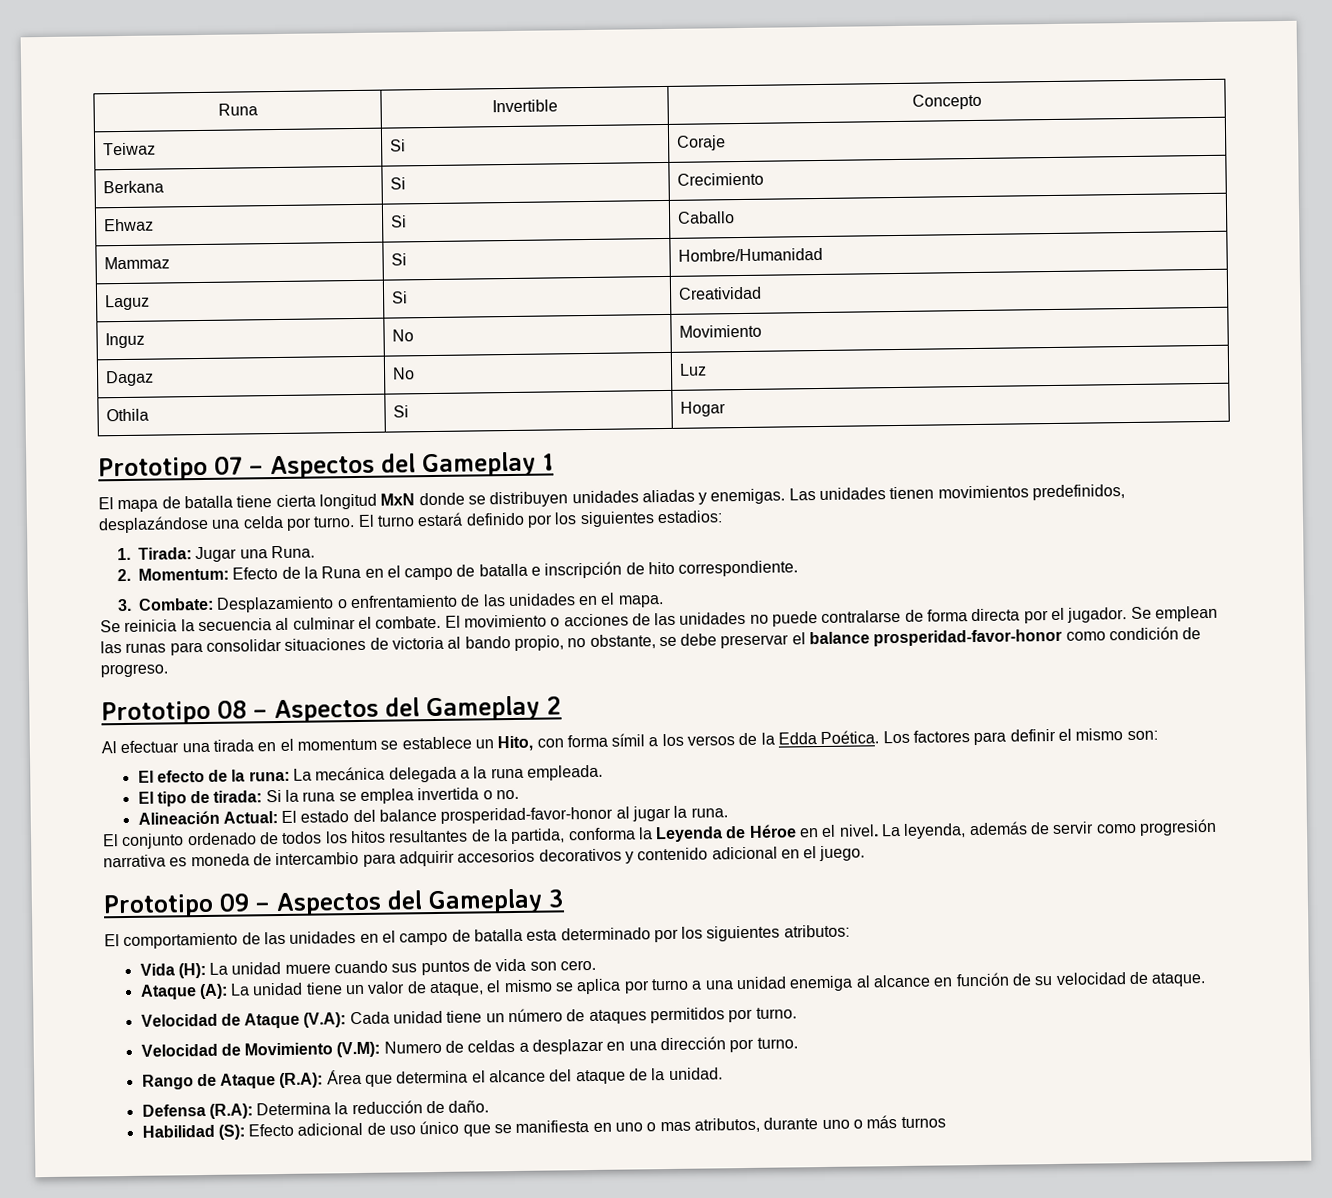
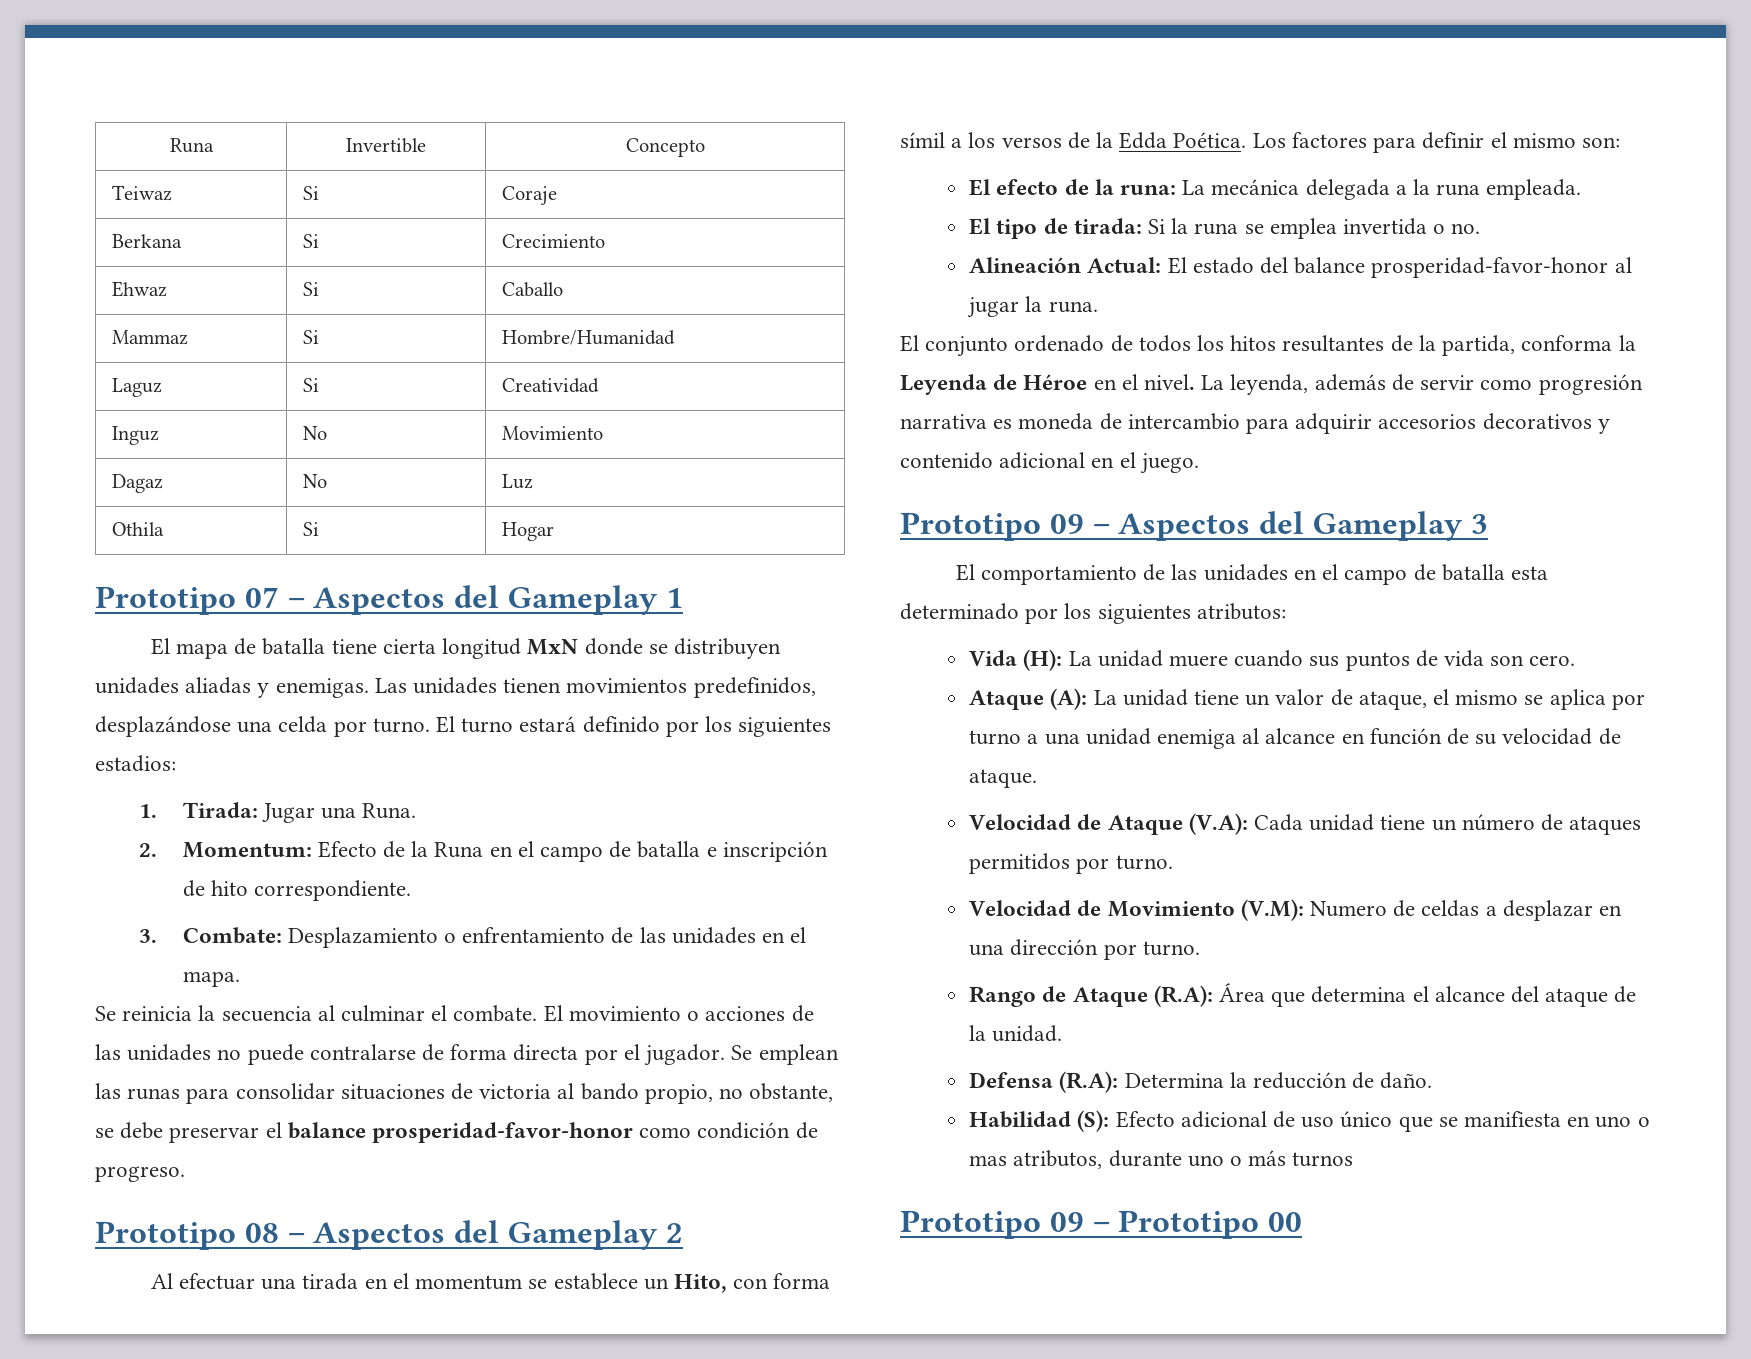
(946, 1122) none -> [900,1210,1303,1239] // Prototipo 09 – Prototipo 00

